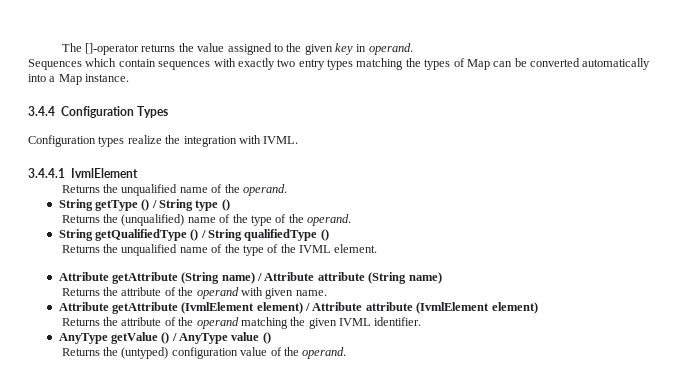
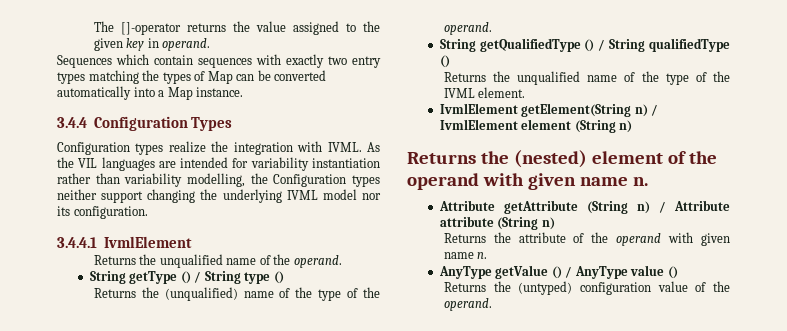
(299, 140) none -> [367,142,380,152] [57,157,380,171] [57,173,380,187] [57,189,381,203] [57,206,148,219] As the VIL languages are intended for variability instantiation rather than variability modelling, the Configuration types neither support changing the underlying IVML model nor its configuration.
(378, 248) none -> [439,103,659,117] [439,119,633,133] [407,150,717,168] [407,173,648,190] // IvmlElement getElement(String n) / IvmlElement element (String n) // Returns the (nested) element of the operand with given name n.
[221,272,255,284] name) -> [636,201,650,214] n)
[408,272,442,284] name) -> [541,217,555,230] n)
[295,290,327,296] [58,302,538,314] [61,317,422,329] name. // Attribute getAttribute (IvmlElement element) / Attribute attribute (IvmlElement element) // Returns the attribute of the operand matching the given IVML identifier. -> [443,252,488,259] name n.

